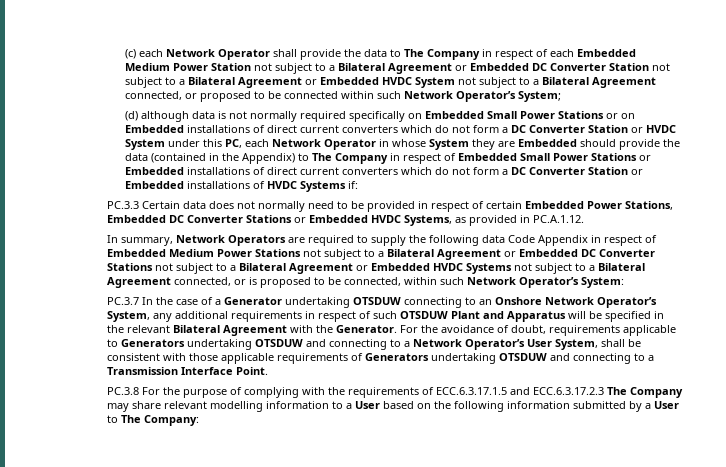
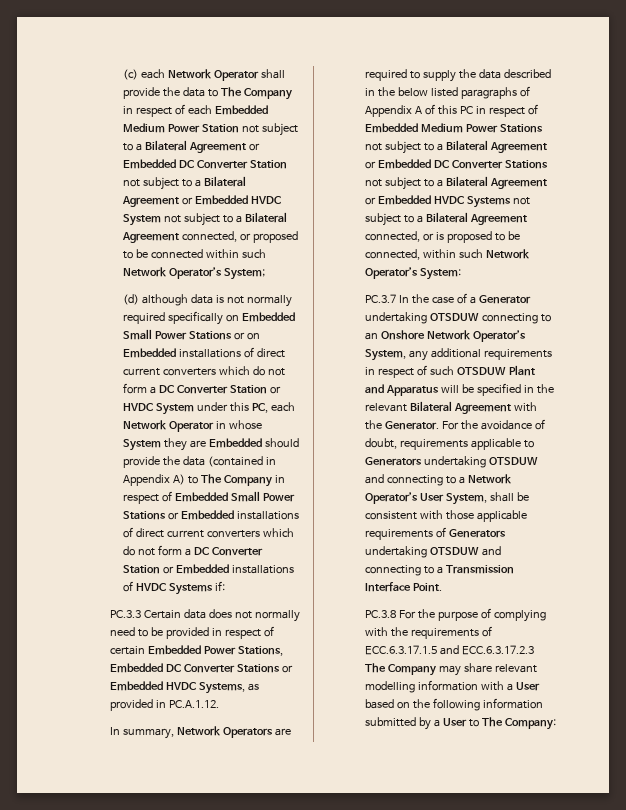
[222,153,296,164] the Appendix) -> [123,474,186,486] Appendix A)
[428,235,588,246] following data Code Appendix -> [478,69,551,79] [365,86,530,99] [365,104,473,117] data described in the below listed paragraphs of Appendix A of this PC
[331,401,343,409] to -> [481,681,505,691] with

